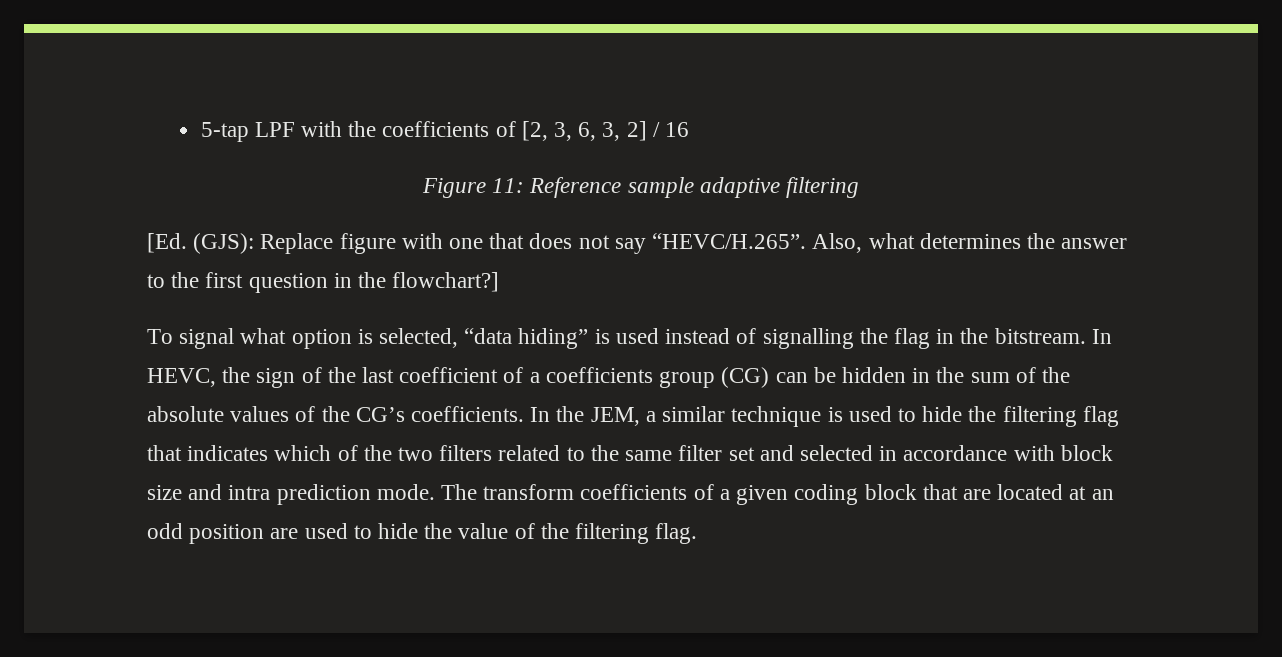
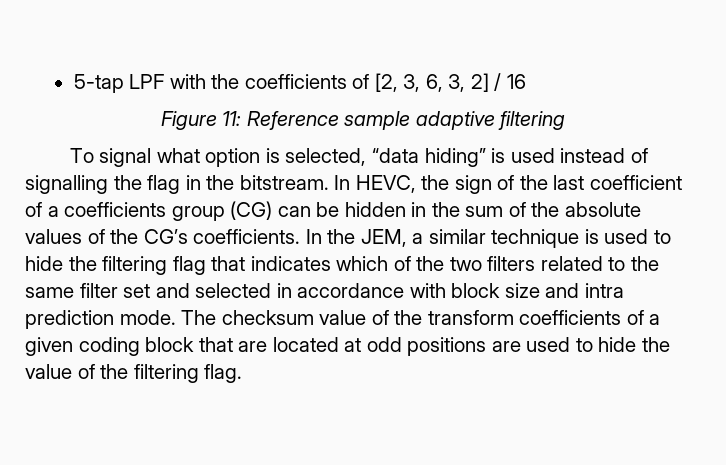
[147,233,1128,254] [147,272,500,293] // [Ed. (GJS): Replace figure with one that does not say “HEVC/H.265”. Also, what determines the answer to the first question in the flowchart?] -> (566, 120) none
(478, 492) none -> [221,310,423,325] checksum value of the
[1091,489,1114,500] [147,523,265,544] an odd position -> [366,337,487,356] odd positions

